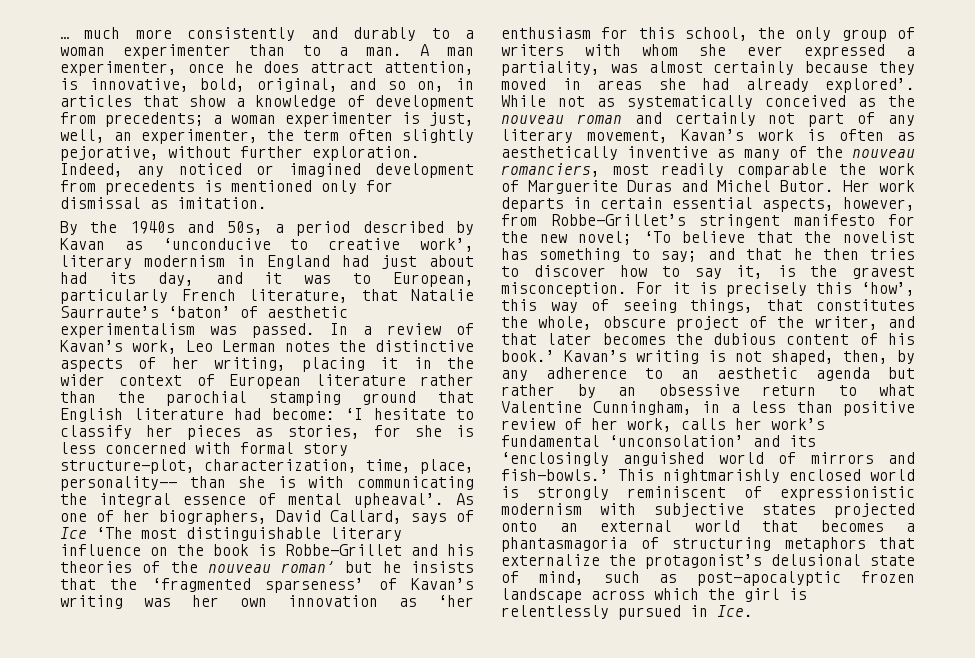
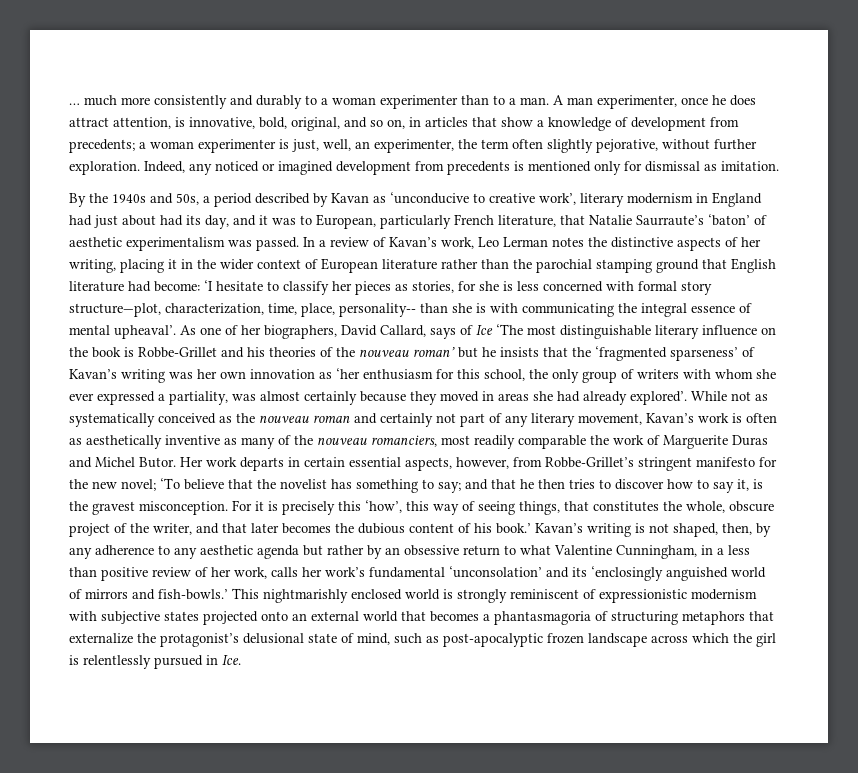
[681,370,699,379] an -> [174,547,197,559] any

